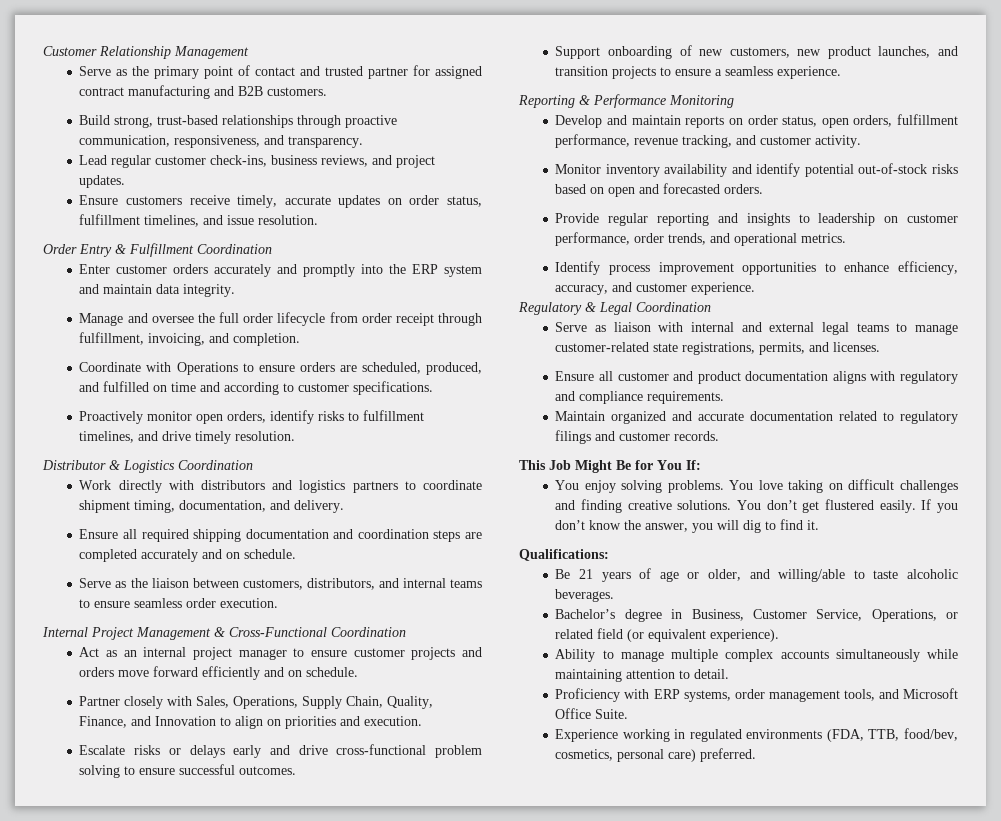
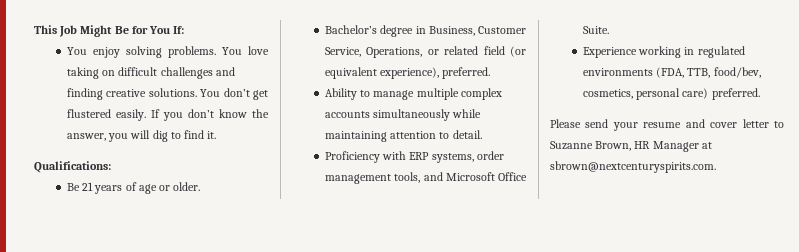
[43,46,249,59] [79,65,482,79] [79,85,328,99] [79,115,398,128] [79,135,364,148] [79,155,436,168] [79,175,126,188] [79,195,483,208] [79,214,319,227] [43,243,272,257] [79,264,483,277] [79,284,236,297] [79,312,482,326] [79,332,301,346] [79,362,483,375] [79,381,434,395] [79,410,425,424] [79,431,296,444] [42,460,253,473] [79,480,483,493] [79,500,345,513] [79,529,483,542] [79,549,297,562] [79,578,482,590] [79,598,279,608] [42,627,406,640] [79,647,482,660] [79,666,359,680] [79,696,434,709] [79,716,423,729] [79,744,483,758] [79,764,297,778] [555,45,959,59] [555,66,842,79] [518,94,734,108] [555,114,958,128] [555,134,862,148] [555,163,958,177] [555,183,764,197] [555,213,959,226] [555,232,847,246] [555,261,958,275] [555,282,756,295] [518,302,711,315] [555,322,958,335] [555,342,881,355] [555,371,959,384] [555,391,725,404] [555,411,958,424] [555,430,720,444] Customer Relationship Management // Serve as the primary point of contact and trusted partner for assigned contract manufacturing and B2B customers. // Build strong, trust-based relationships through proactive communication, responsiveness, and transparency. // Lead regular customer check-ins, business reviews, and project updates. // Ensure customers receive timely, accurate updates on order status, fulfillment timelines, and issue resolution. // Order Entry & Fulfillment Coordination // Enter customer orders accurately and promptly into the ERP system and maintain data integrity. // Manage and oversee the full order lifecycle from order receipt through fulfillment, invoicing, and completion. // Coordinate with Operations to ensure orders are scheduled, produced, and fulfilled on time and according to customer specifications. // Proactively monitor open orders, identify risks to fulfillment timelines, and drive timely resolution. // Distributor & Logistics Coordination // Work directly with distributors and logistics partners to coordinate shipment timing, documentation, and delivery. // Ensure all required shipping documentation and coordination steps are completed accurately and on schedule. // Serve as the liaison between customers, distributors, and internal teams to ensure seamless order execution. // Internal Project Management & Cross-Functional Coordination // Act as an internal project manager to ensure customer projects and orders move forward efficiently and on schedule. // Partner closely with Sales, Operations, Supply Chain, Quality, Finance, and Innovation to align on priorities and execution. // Escalate risks or delays early and drive cross-functional problem solving to ensure successful outcomes. // Support onboarding of new customers, new product launches, and transition projects to ensure a seamless experience. // Reporting & Performance Monitoring // Develop and maintain reports on order status, open orders, fulfillment performance, revenue tracking, and customer activity. // Monitor inventory availability and identify potential out-of-stock risks based on open and forecasted orders. // Provide regular reporting and insights to leadership on customer performance, order trends, and operational metrics. // Identify process improvement opportunities to enhance efficiency, accuracy, and customer experience. // Regulatory & Legal Coordination // Serve as liaison with internal and external legal teams to manage customer-related state registrations, permits, and licenses. // Ensure all customer and product documentation aligns with regulatory and compliance requirements. // Maintain organized and accurate documentation related to regulatory filings and customer records. // -> (34, 29) none
[708,569,958,582] [555,589,615,602] older, and willing/able to taste alcoholic beverages. -> [173,182,201,191] older.
[710,629,780,642] experience). -> [380,67,491,79] experience), preferred.
(757, 755) none -> [550,119,784,131] [550,141,712,152] [550,161,716,173] // Please send your resume and cover letter to Suzanne Brown, HR Manager at sbrown@nextcenturyspirits.com.

